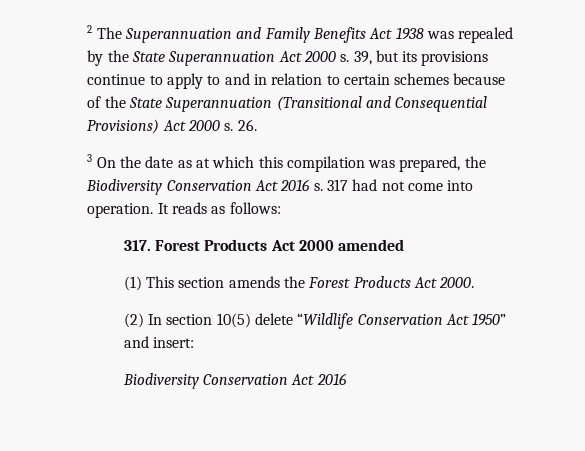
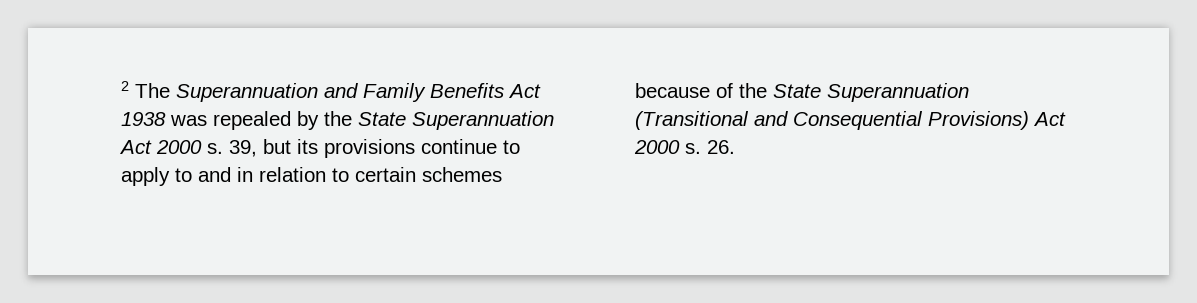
[87,154,486,172] [86,179,474,195] [87,202,281,218] [123,239,405,251] [123,276,475,291] [123,313,507,329] [123,336,195,348] [122,373,347,389] // 3 On the date as at which this compilation was prepared, the Biodiversity Conservation Act 2016 s. 317 had not come into operation. It reads as follows: // 317. Forest Products Act 2000 amended // (1) This section amends the Forest Products Act 2000. // (2) In section 10(5) delete “Wildlife Conservation Act 1950” and insert: // Biodiversity Conservation Act 2016 -> (736, 147) none

